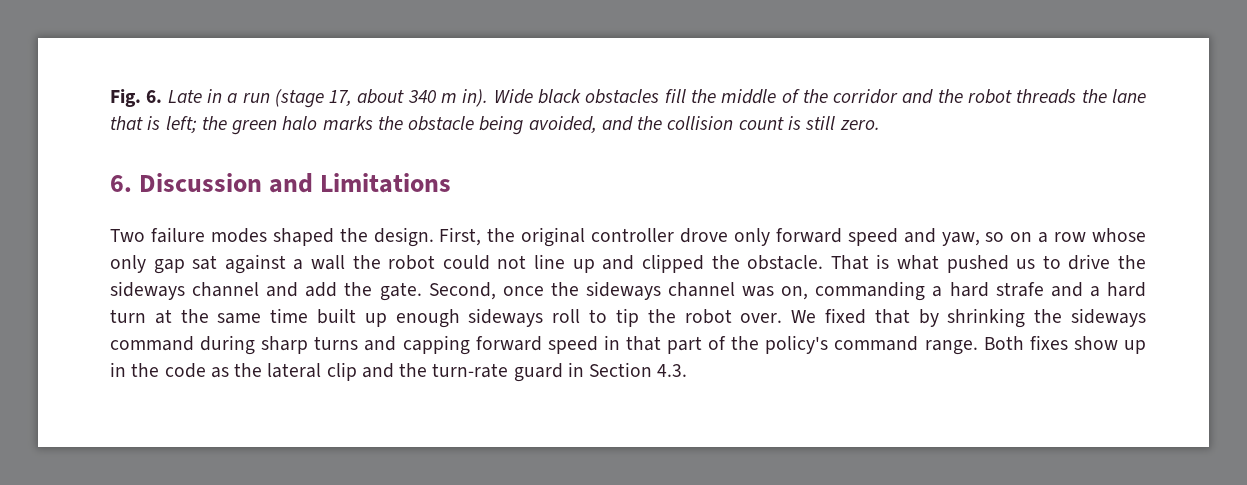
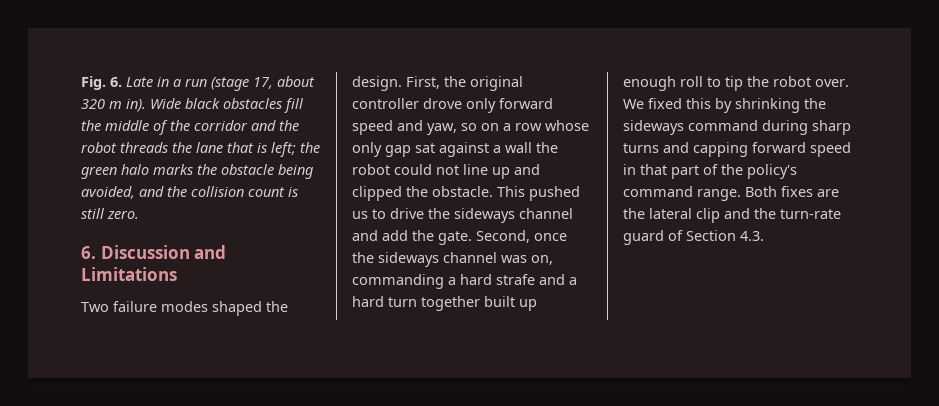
[407,90,436,103] 340 -> [81,99,105,109] 320
[830,254,939,270] That is what -> [497,186,525,197] This
[154,308,309,324] at the same time -> [421,296,480,311] together
[468,308,544,327] sideways -> (676, 83) none
[874,309,910,324] that -> [686,98,711,109] this
[1073,336,1146,354] [110,362,229,378] show up in the code as -> [817,189,839,197] are
[567,362,584,377] in -> [668,230,683,241] of

